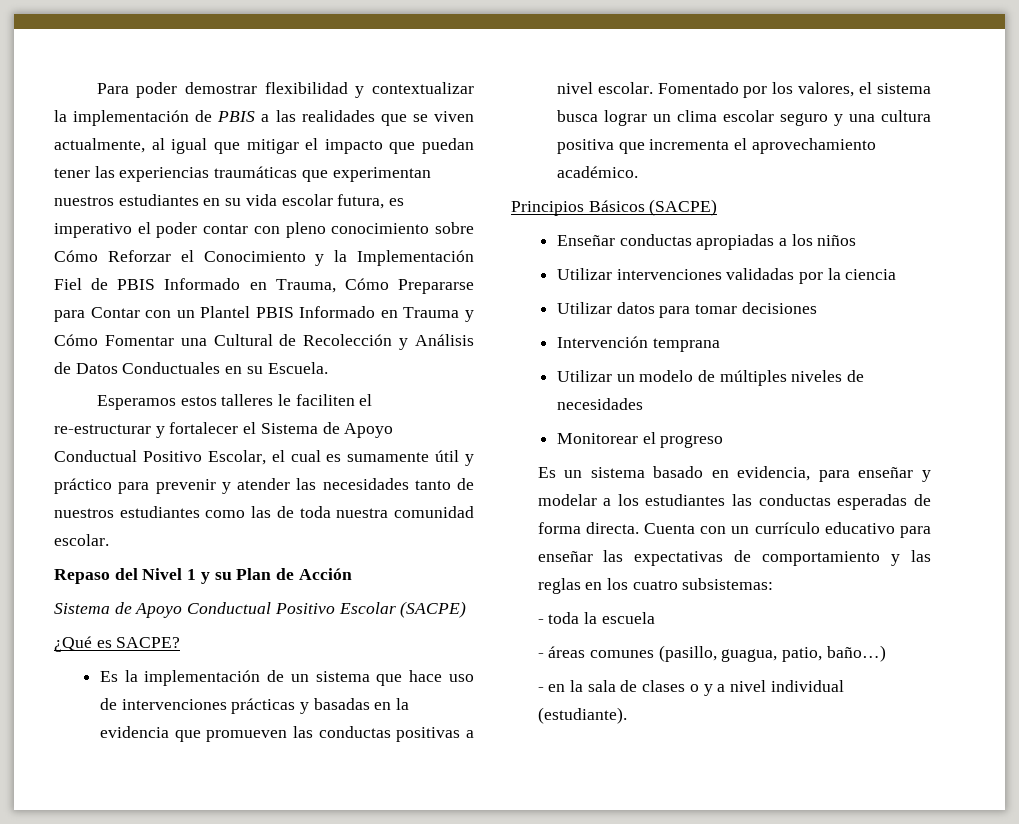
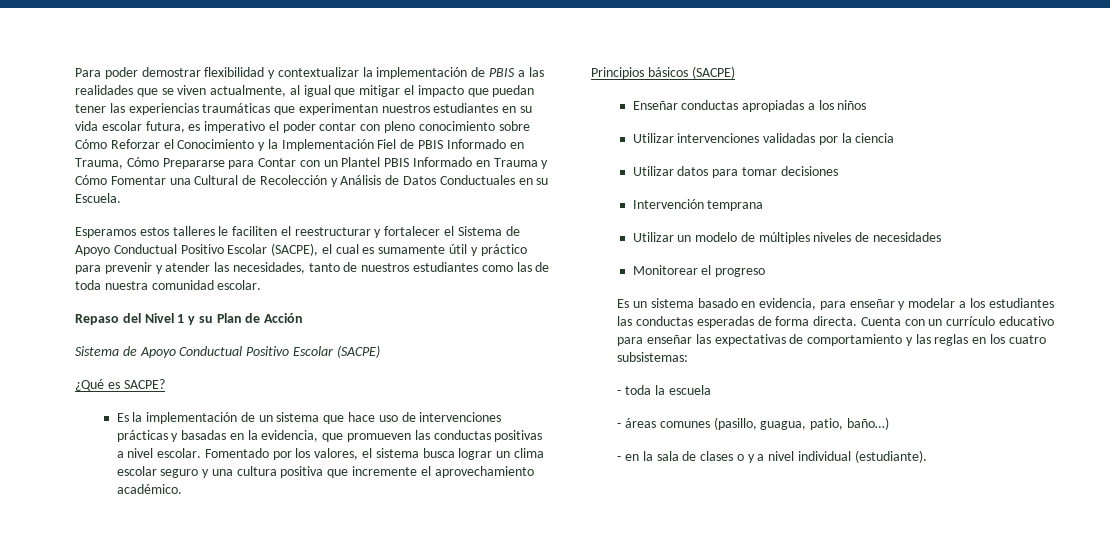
[54,424,151,434] re-estructurar -> [294,227,371,236] reestructurar
[207,450,266,465] Escolar, -> [227,243,319,256] Escolar (SACPE),
[322,478,409,490] necesidades -> [232,262,305,274] necesidades,
[99,726,169,738] evidencia -> [261,430,319,442] evidencia,
[649,139,730,150] incrementa -> [352,466,418,476] incremente
[588,200,645,212] Básicos -> [647,67,688,77] básicos

